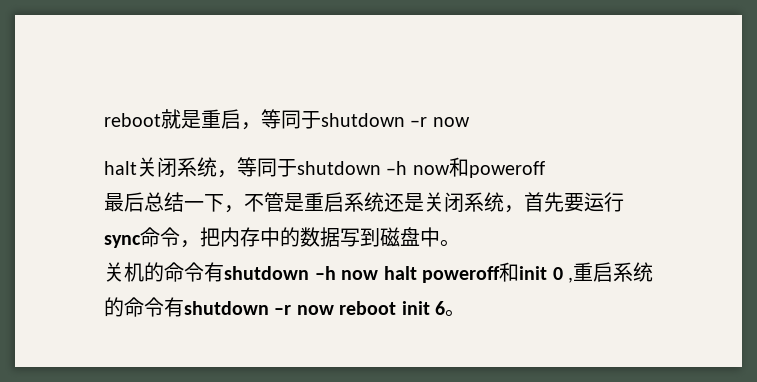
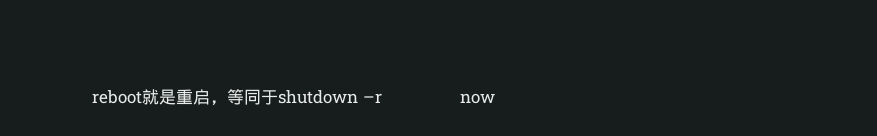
[104,157,545,178] [104,192,624,213] [104,227,460,248] [104,262,653,283] [104,297,465,317] // halt关闭系统，等同于shutdown –h now和poweroff // 最后总结一下，不管是重启系统还是关闭系统，首先要运行sync命令，把内存中的数据写到磁盘中。 // 关机的命令有shutdown –h now halt poweroff和init 0 ,重启系统的命令有shutdown –r now reboot init 6。 -> (495, 98) none

